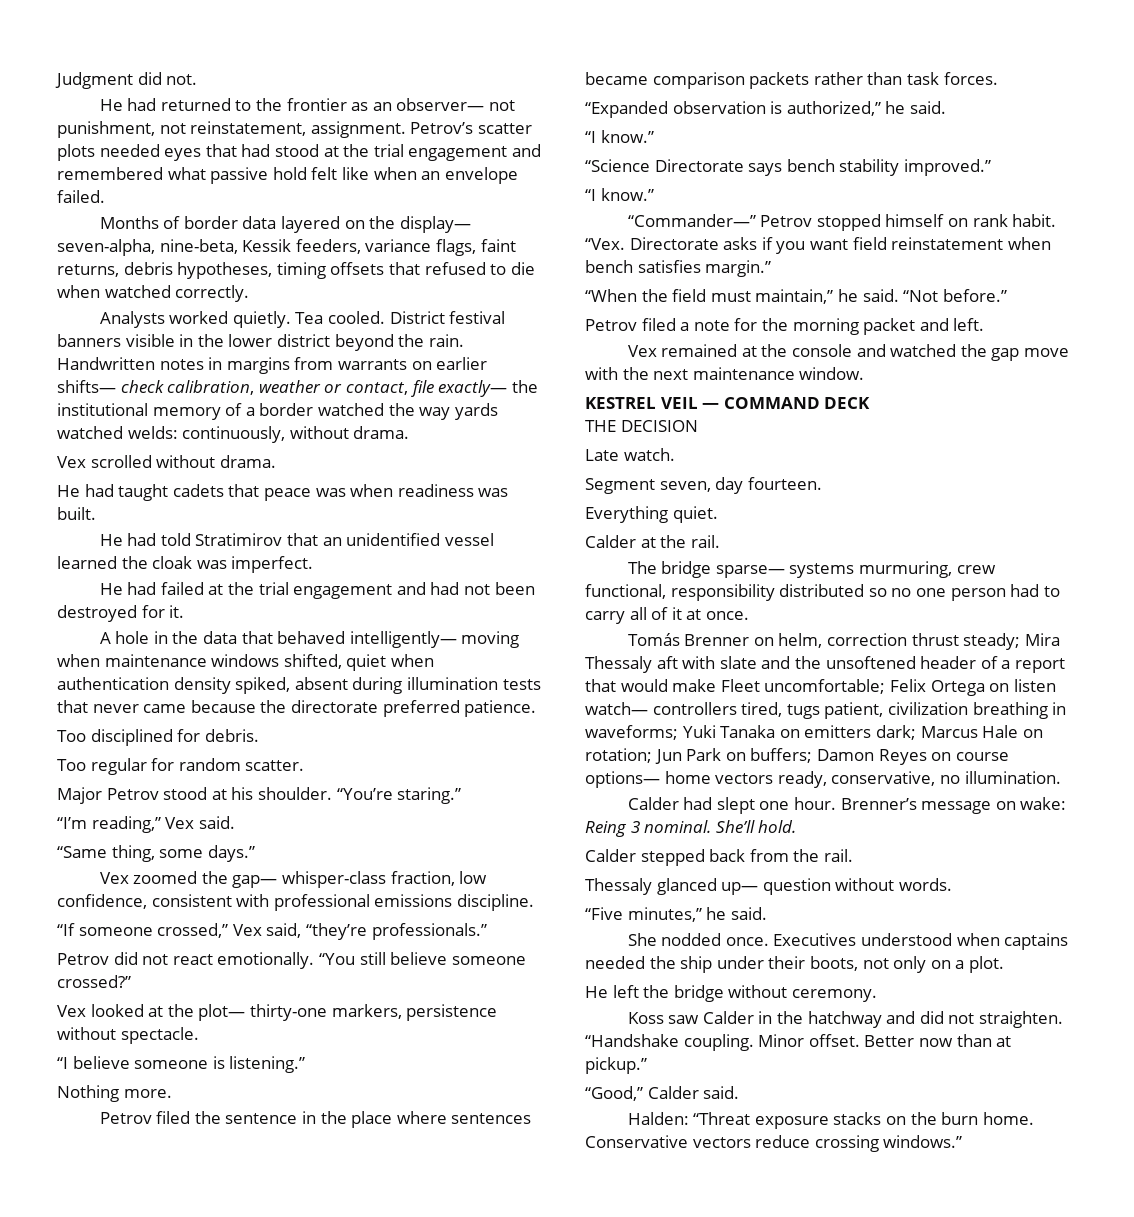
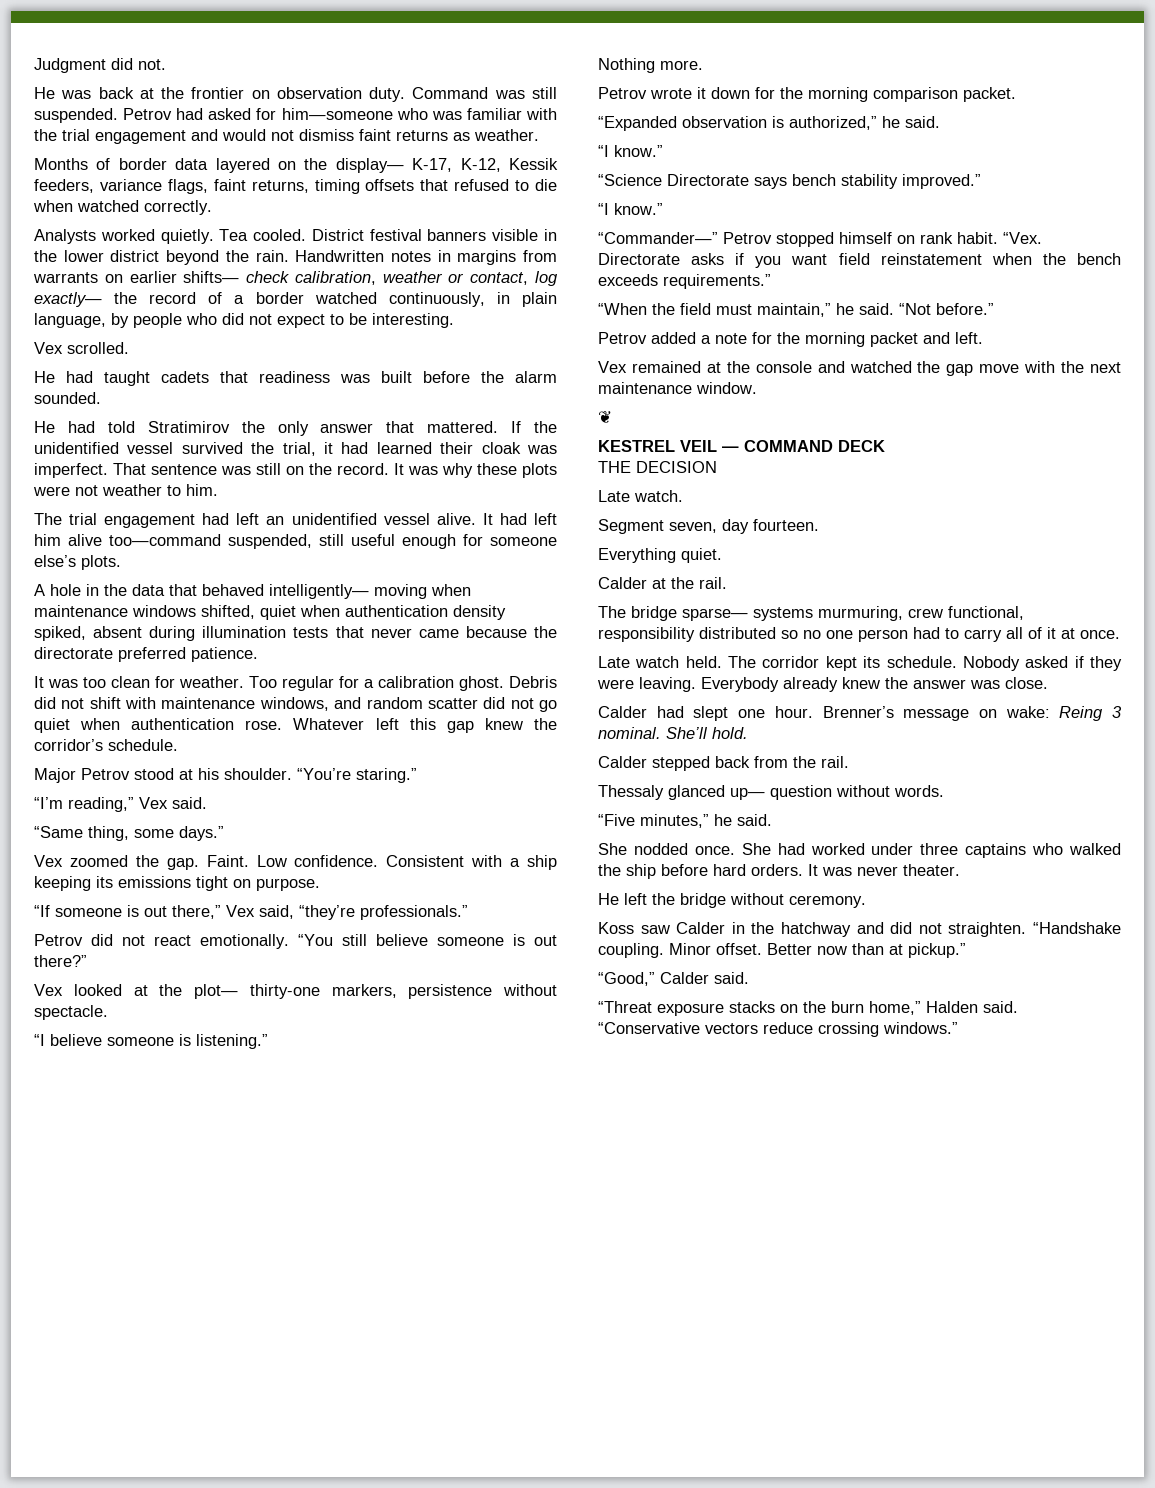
[127,98,516,111] [57,121,532,138] [57,144,541,161] [57,167,518,184] [57,190,105,203] had returned to the frontier as an observer— not punishment, not reinstatement, assignment. Petrov’s scatter plots needed eyes that had stood at the trial engagement and remembered what passive hold felt like when an envelope failed. -> [61,87,557,102] [34,108,557,123] [34,129,539,144] was back at the frontier on observation duty. Command was still suspended. Petrov had asked for him—someone who was familiar with the trial engagement and would not dismiss faint returns as weather.
[57,239,238,256] seven-alpha, nine-beta, -> [412,158,501,172] K-17, K-12,
[123,262,273,279] debris hypotheses, -> (309, 186) none
[410,380,434,397] file -> [535,271,558,286] log
[57,403,221,420] institutional memory -> [149,292,197,304] record
[388,403,498,420] [57,426,410,443] [57,455,276,468] the way yards watched welds: continuously, without drama. // Vex scrolled without drama. -> [388,292,557,307] [34,313,454,328] [34,342,129,354] continuously, in plain language, by people who did not expect to be interesting. // Vex scrolled.
[263,484,509,501] [57,507,96,520] [99,533,494,546] [57,556,314,573] [99,582,535,599] [57,605,185,622] peace was when readiness was built. // He had told Stratimirov that an unidentified vessel learned the cloak was imperfect. // He had failed at the trial engagement and had not been destroyed for it. -> [259,371,557,383] [34,392,101,404] [34,421,557,436] [34,442,557,456] [34,463,557,478] [33,484,218,496] [34,513,557,528] [34,534,557,549] [34,555,121,570] readiness was built before the alarm sounded. // He had told Stratimirov the only answer that mattered. If the unidentified vessel survived the trial, it had learned their cloak was imperfect. That sentence was still on the record. It was why these plots were not weather to him. // The trial engagement had left an unidentified vessel alive. It had left him alive too—command suspended, still useful enough for someone else’s plots.
[57,729,259,746] [57,758,305,775] Too disciplined for debris. // Too regular for random scatter. -> [34,676,557,691] [34,697,557,712] [34,718,557,733] [34,739,178,751] It was too clean for weather. Too regular for a calibration ghost. Debris did not shift with maintenance windows, and random scatter did not go quiet when authentication rose. Whatever left this gap knew the corridor’s schedule.
[232,871,488,888] [57,894,534,911] gap— whisper-class fraction, low confidence, consistent with professional emissions discipline. -> [166,855,557,870] [34,876,320,891] gap. Faint. Low confidence. Consistent with a ship keeping its emissions tight on purpose.
[157,923,229,938] crossed,” -> [127,905,221,919] is out there,”
[57,975,131,988] crossed?” -> [513,934,557,946] [34,955,87,967] is out there?”
[156,1111,532,1128] [585,72,998,89] filed the sentence in the place where sentences became comparison packets rather than task forces. -> [650,87,1016,102] wrote it down for the morning comparison packet.
[585,260,772,277] bench satisfies margin.” -> [1042,253,1121,265] [598,274,771,289] the bench exceeds requirements.”
[641,318,676,331] filed -> [651,332,696,344] added
(865, 373) none -> [598,411,612,423] // ❦
[627,633,1060,650] [585,656,1065,673] [585,679,1056,696] [585,702,1067,719] [585,725,1043,740] [585,748,1009,765] [585,771,1061,788] Tomás Brenner on helm, correction thrust steady; Mira Thessaly aft with slate and the unsoftened header of a report that would make Fleet uncomfortable; Felix Ortega on listen watch— controllers tired, tugs patient, civilization breathing in waveforms; Yuki Tanaka on emitters dark; Marcus Hale on rotation; Jun Park on buffers; Damon Reyes on course options— home vectors ready, conservative, no illumination. -> [598,656,1122,671] [597,677,1048,692] Late watch held. The corridor kept its schedule. Nobody asked if they were leaving. Everybody already knew the answer was close.
[773,933,1069,950] [585,956,1004,973] Executives understood when captains needed the ship under their boots, not only on a plot. -> [741,843,1121,858] [598,864,960,879] She had worked under three captains who walked the ship before hard orders. It was never theater.
[627,1112,689,1125] Halden: -> (749, 978) none
[982,1112,1034,1125] [585,1135,688,1148] home. Conservative -> [869,1001,1018,1015] [598,1022,700,1034] home,” Halden said. “Conservative

